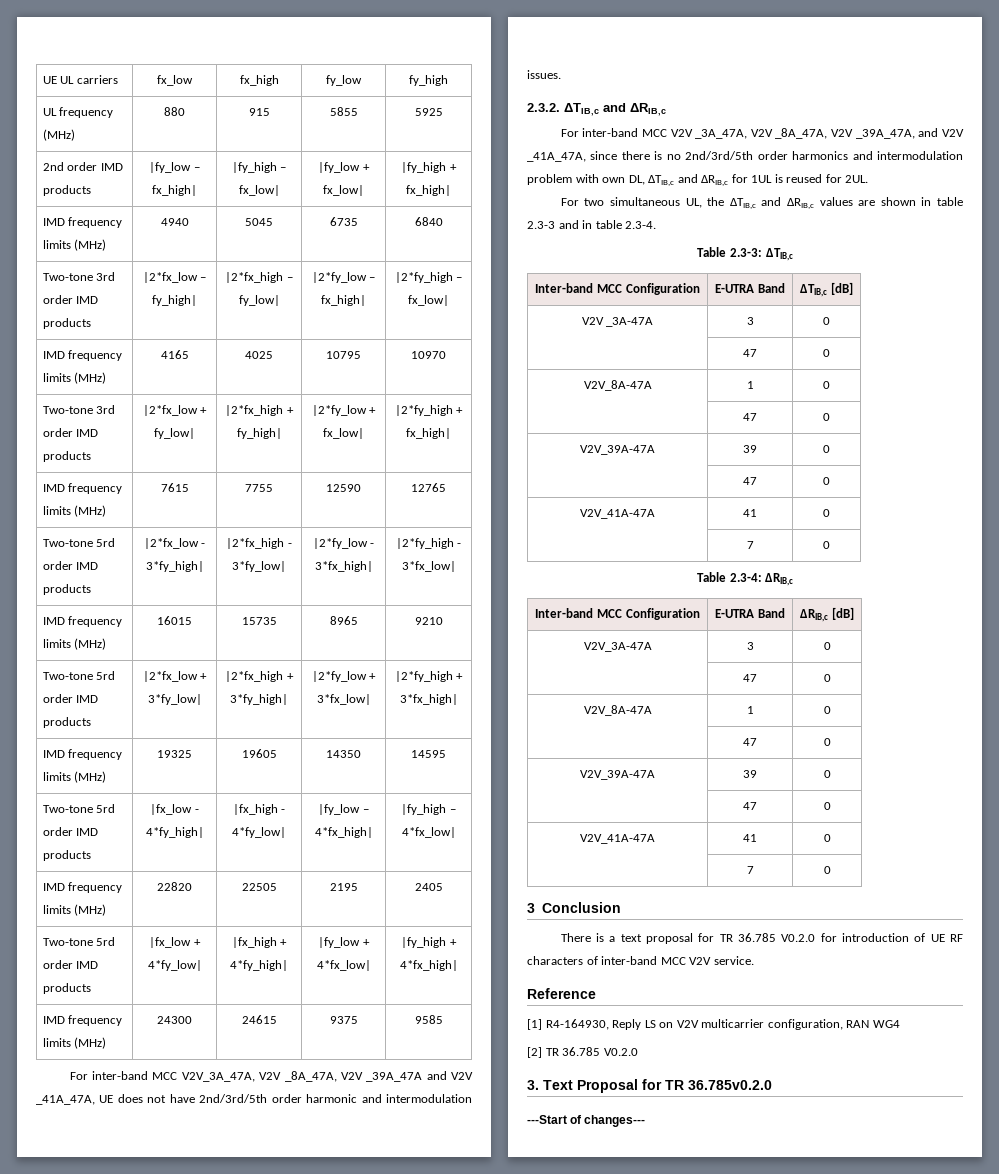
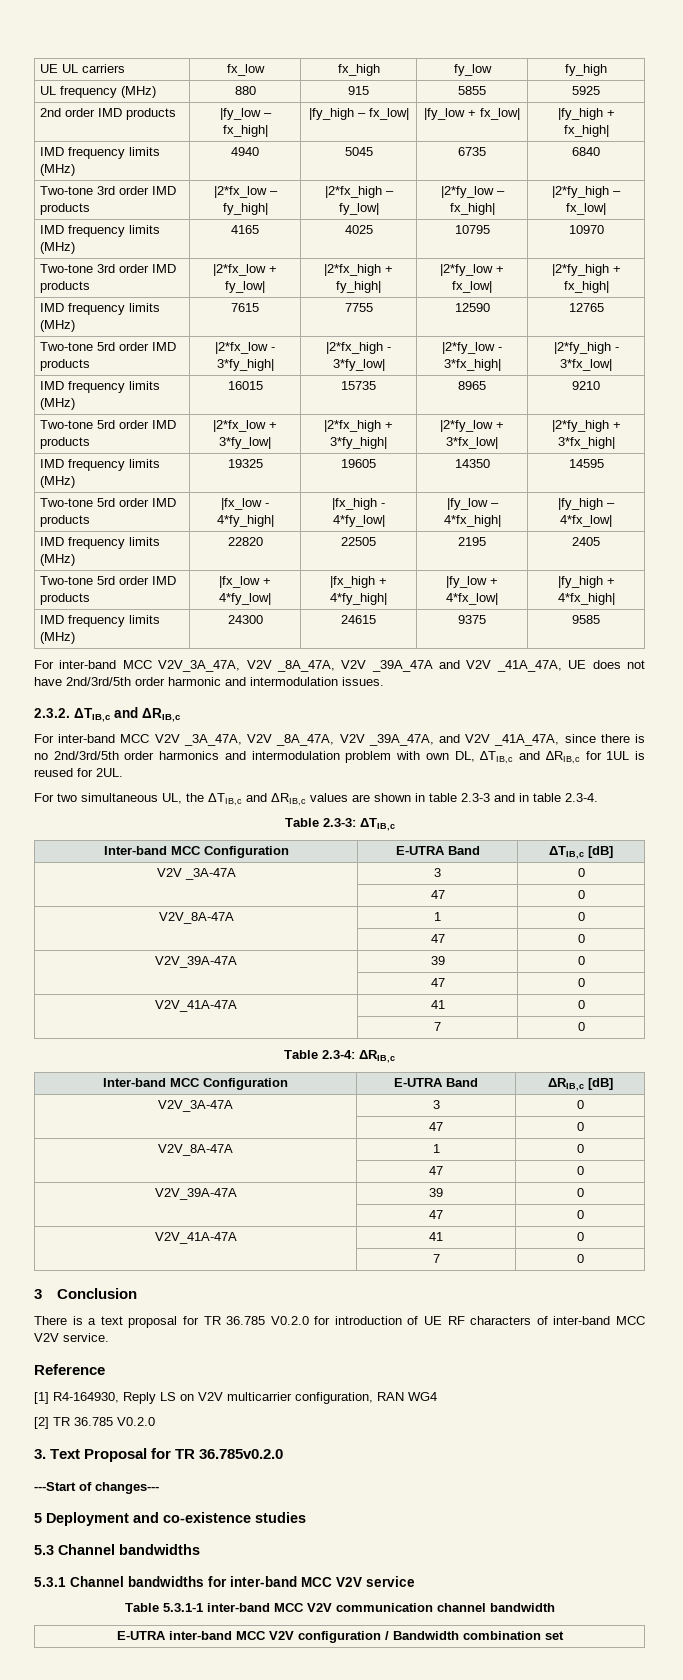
(646, 1121) none -> [34,1512,306,1526] [34,1544,200,1555] [34,1576,415,1587] [124,1603,555,1612] [116,1631,564,1643] // 5 Deployment and co-existence studies // 5.3 Channel bandwidths // 5.3.1 Channel bandwidths for inter-band MCC V2V service // Table 5.3.1-1 inter-band MCC V2V communication channel bandwidth // E-UTRA inter-band MCC V2V configuration / Bandwidth combination set

